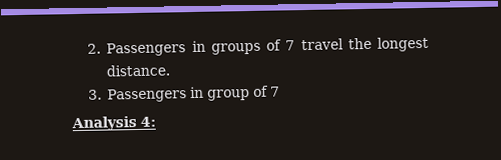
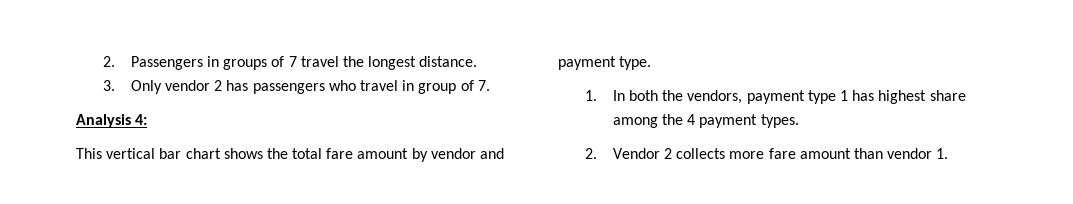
[107,88,188,103] Passengers -> [130,80,398,94] Only vendor 2 has passengers who travel
[270,86,281,97] 7 -> [477,80,490,91] 7.
(156, 121) none -> [76,148,505,162] [558,56,652,70] [585,90,966,104] [612,114,799,128] [585,148,949,159] // This vertical bar chart shows the total fare amount by vendor and payment type. // 1. In both the vendors, payment type 1 has highest share among the 4 payment types. // 2. Vendor 2 collects more fare amount than vendor 1.

